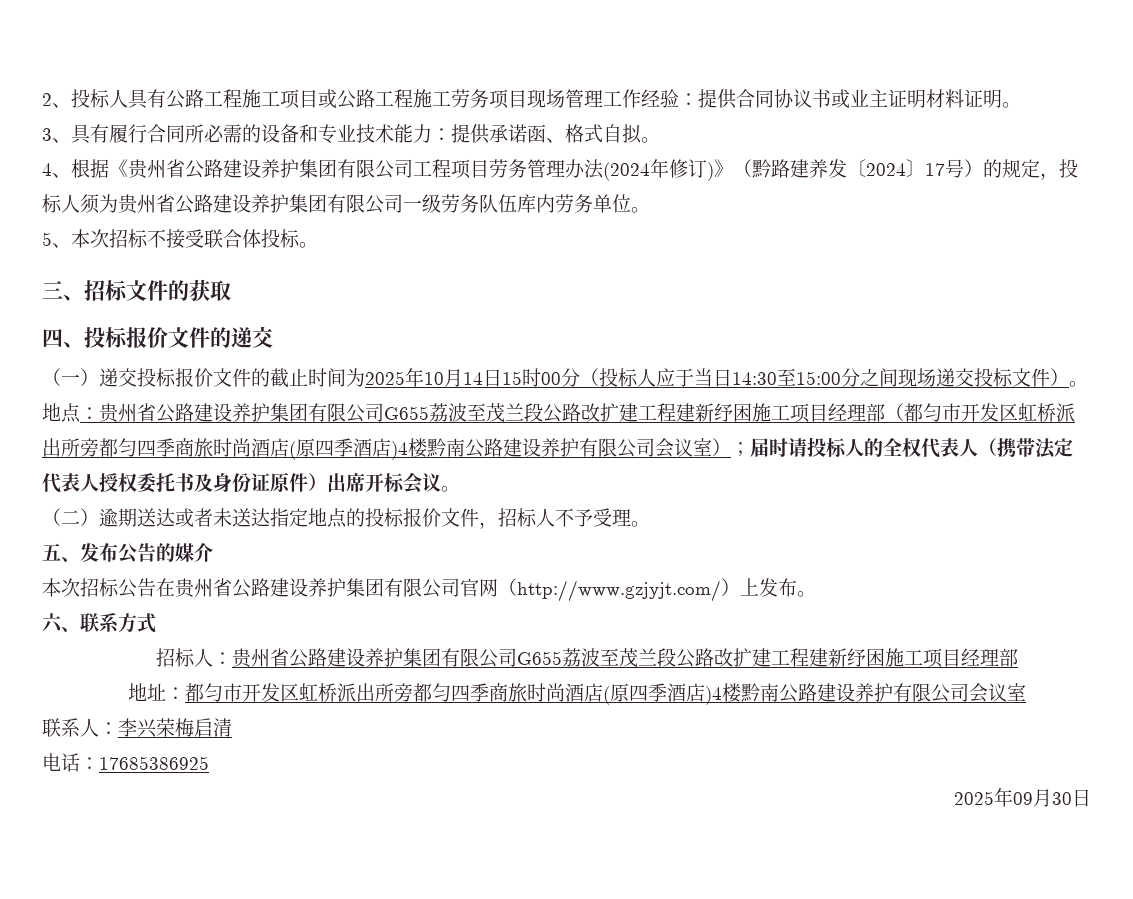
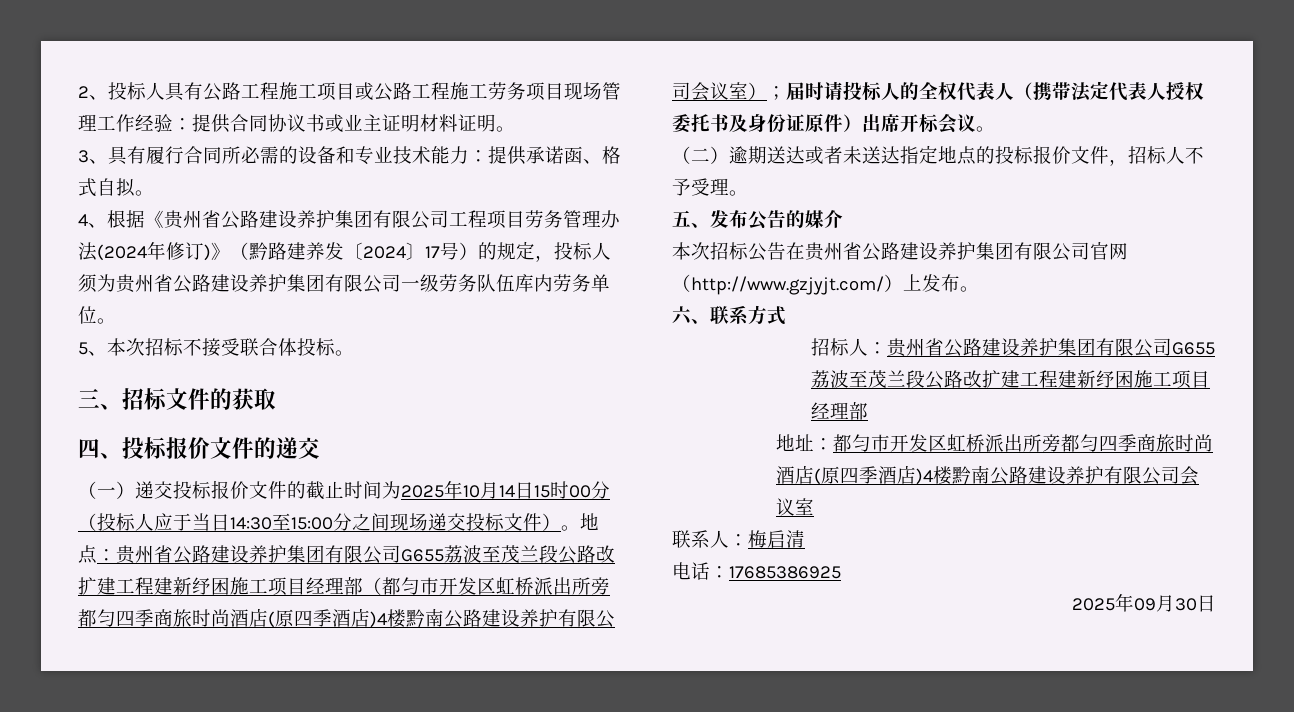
[118,718,175,738] 李兴荣 -> (748, 540) none

